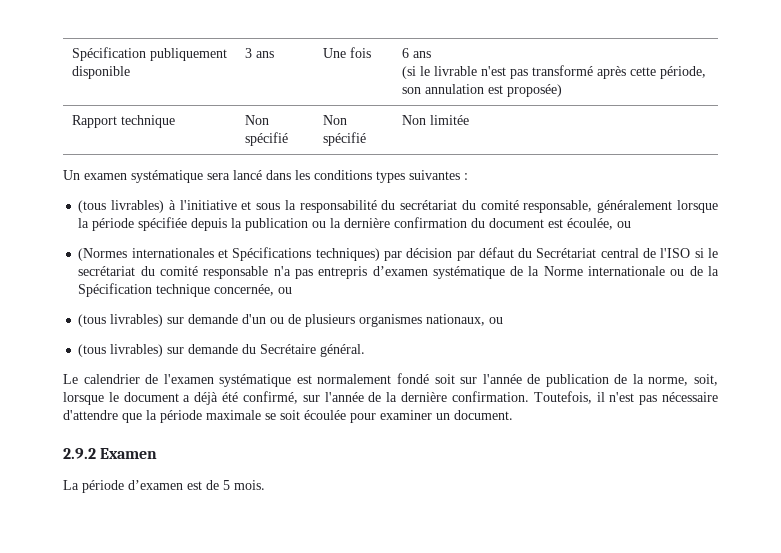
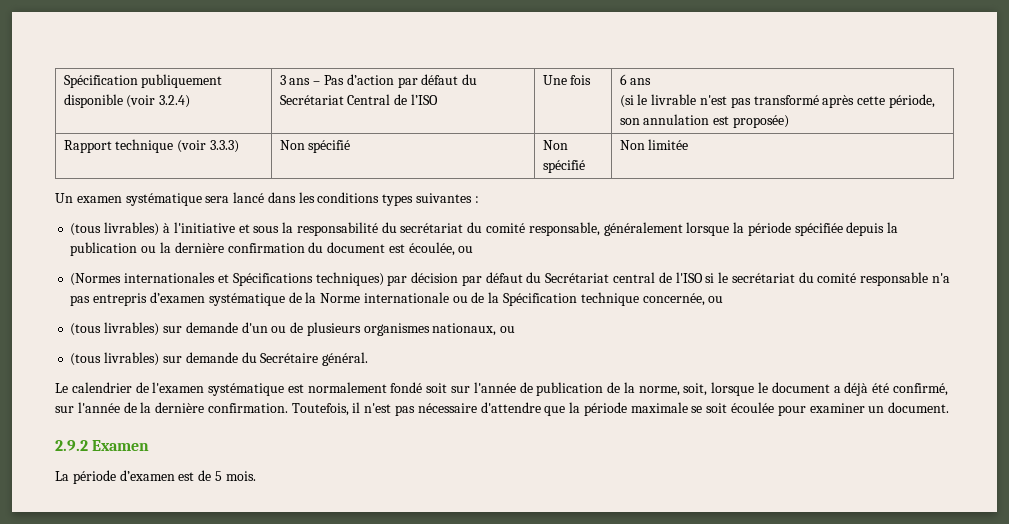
(131, 72) none -> [126,95,191,108] (voir 3.2.4)
(275, 54) none -> [313,74,478,88] [279,94,438,105] – Pas d’action par défaut du Secrétariat Central de l’ISO
(176, 121) none -> [177,140,239,153] (voir 3.3.3)

